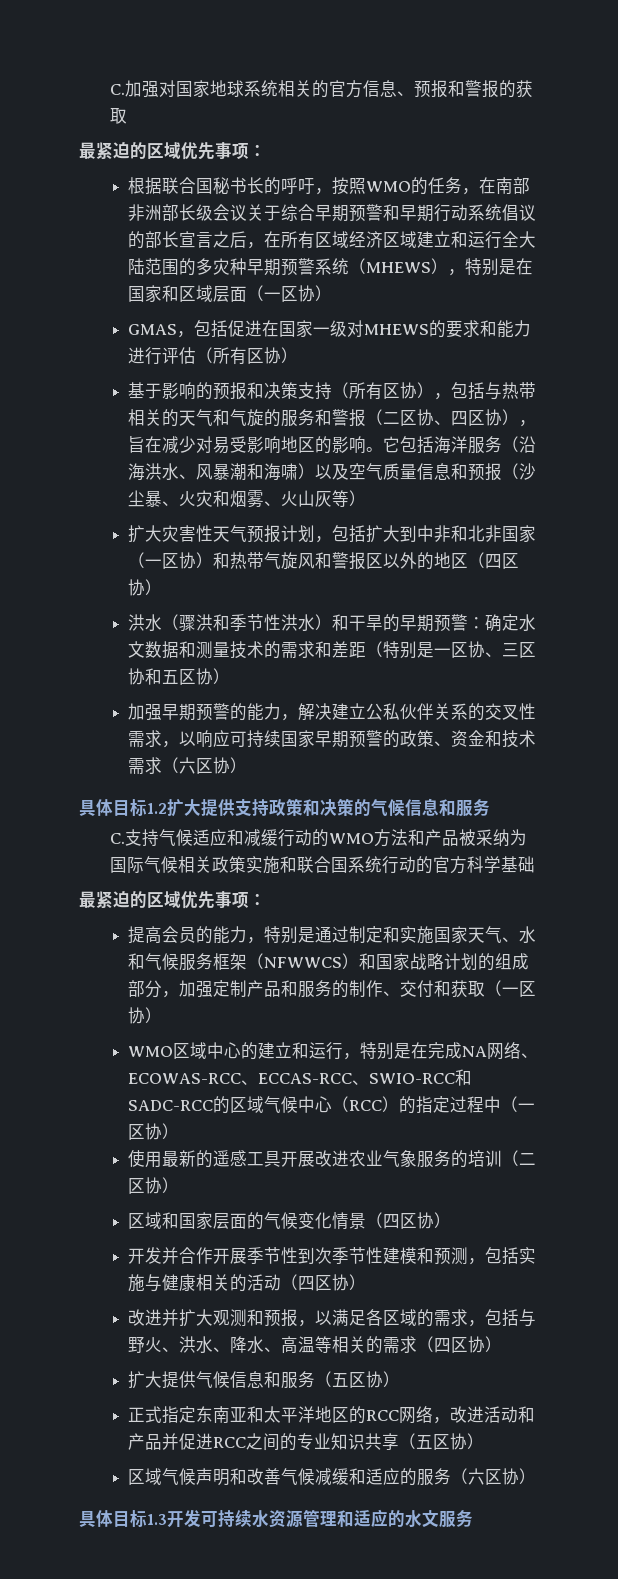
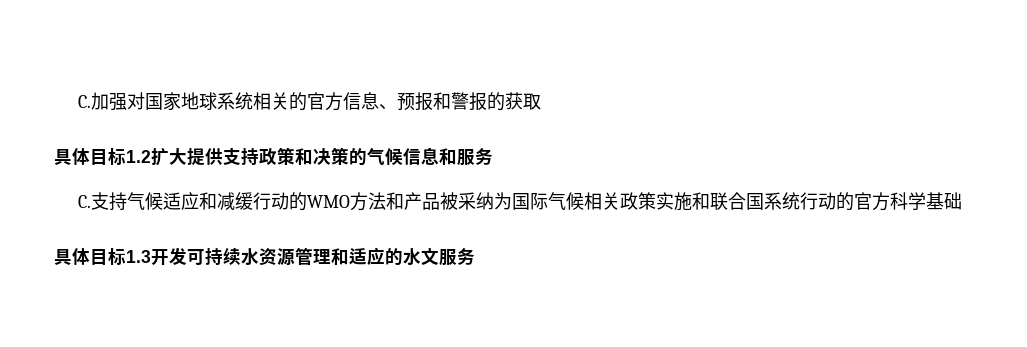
[79,142,266,160] [127,177,530,195] [127,204,536,222] [127,231,536,249] [127,258,533,276] [127,285,332,303] [127,320,531,338] [127,347,298,365] [127,382,536,400] [127,409,536,427] [127,436,536,454] [127,463,536,481] [127,490,366,508] [127,525,536,543] [127,552,519,570] [127,579,162,596] [127,614,536,632] [127,641,536,659] [127,668,230,685] [127,703,536,721] [127,730,536,748] [127,757,247,774] // 最紧迫的区域优先事项： // 根据联合国秘书长的呼吁，按照WMO的任务，在南部非洲部长级会议关于综合早期预警和早期行动系统倡议的部长宣言之后，在所有区域经济区域建立和运行全大陆范围的多灾种早期预警系统（MHEWS），特别是在国家和区域层面（一区协） // GMAS，包括促进在国家一级对MHEWS的要求和能力进行评估（所有区协） // 基于影响的预报和决策支持（所有区协），包括与热带相关的天气和气旋的服务和警报（二区协、四区协），旨在减少对易受影响地区的影响。它包括海洋服务（沿海洪水、风暴潮和海啸）以及空气质量信息和预报（沙尘暴、火灾和烟雾、火山灰等） // 扩大灾害性天气预报计划，包括扩大到中非和北非国家（一区协）和热带气旋风和警报区以外的地区（四区协） // 洪水（骤洪和季节性洪水）和干旱的早期预警：确定水文数据和测量技术的需求和差距（特别是一区协、三区协和五区协） // 加强早期预警的能力，解决建立公私伙伴关系的交叉性需求，以响应可持续国家早期预警的政策、资金和技术需求（六区协） -> (542, 101) none
[79,891,266,909] [127,926,536,944] [127,953,529,971] [127,980,536,998] [127,1007,162,1024] [127,1042,538,1060] [127,1069,472,1086] [127,1096,535,1114] [127,1123,179,1140] [127,1150,536,1168] [127,1177,179,1194] [127,1212,451,1230] [127,1247,536,1265] [127,1274,366,1292] [127,1309,536,1327] [127,1336,502,1354] [127,1371,400,1389] [127,1406,535,1424] [127,1433,484,1451] [127,1468,536,1486] // 最紧迫的区域优先事项： // 提高会员的能力，特别是通过制定和实施国家天气、水和气候服务框架（NFWWCS）和国家战略计划的组成部分，加强定制产品和服务的制作、交付和获取（一区协） // WMO区域中心的建立和运行，特别是在完成NA网络、ECOWAS-RCC、ECCAS-RCC、SWIO-RCC和SADC-RCC的区域气候中心（RCC）的指定过程中（一区协） // 使用最新的遥感工具开展改进农业气象服务的培训（二区协） // 区域和国家层面的气候变化情景（四区协） // 开发并合作开展季节性到次季节性建模和预测，包括实施与健康相关的活动（四区协） // 改进并扩大观测和预报，以满足各区域的需求，包括与野火、洪水、降水、高温等相关的需求（四区协） // 扩大提供气候信息和服务（五区协） // 正式指定东南亚和太平洋地区的RCC网络，改进活动和产品并促进RCC之间的专业知识共享（五区协） // 区域气候声明和改善气候减缓和适应的服务（六区协） -> (963, 201) none

